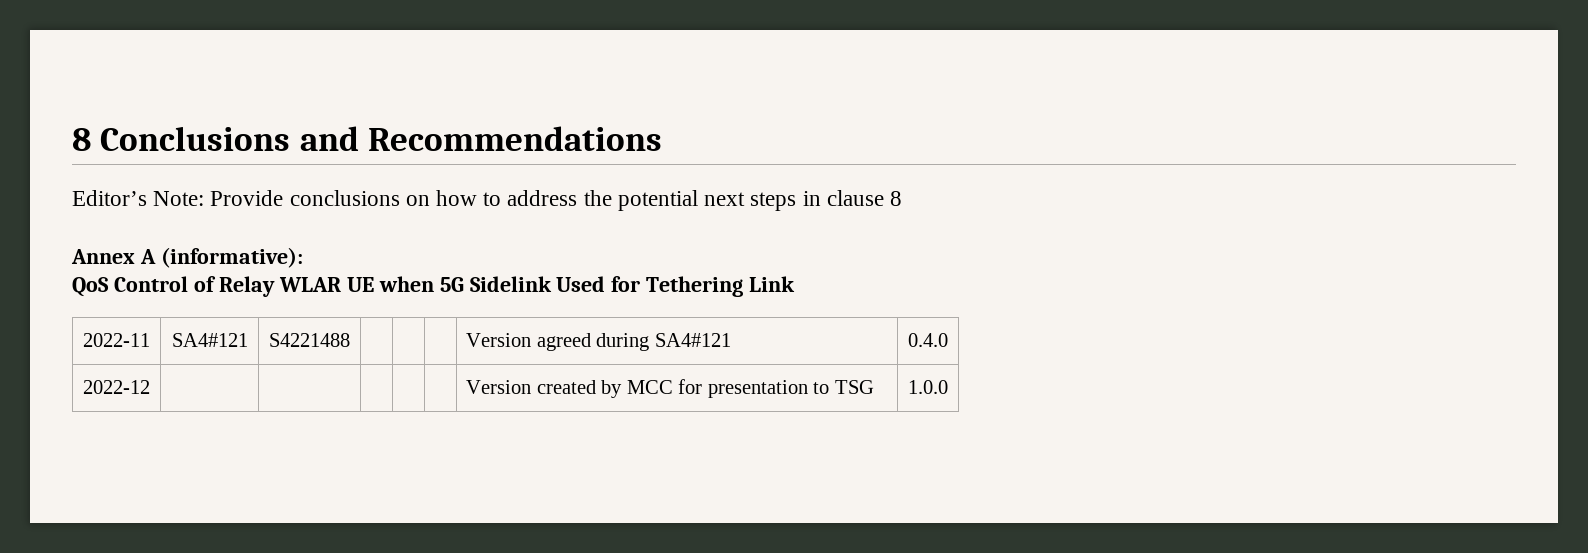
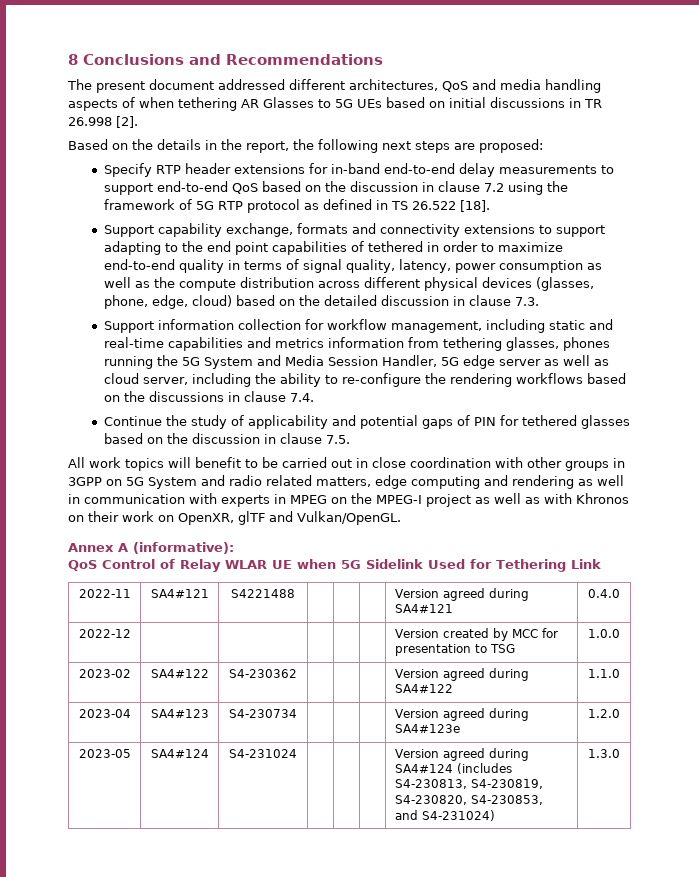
[72,190,902,211] Editor’s Note: Provide conclusions on how to address the potential next steps in clause 8 -> [67,79,601,93] [68,97,602,111] [68,116,138,128] [68,139,543,153] [103,163,614,177] [103,181,568,195] [103,199,490,213] [103,223,605,237] [103,241,563,255] [103,259,602,273] [103,277,594,291] [103,295,539,309] [103,319,613,333] [103,337,610,351] [103,355,609,369] [103,373,626,387] [103,391,314,402] [103,415,630,429] [103,433,350,444] [68,457,625,471] [68,475,624,489] [68,493,629,507] [68,511,401,525] The present document addressed different architectures, QoS and media handling aspects of when tethering AR Glasses to 5G UEs based on initial discussions in TR 26.998 [2]. // Based on the details in the report, the following next steps are proposed: // Specify RTP header extensions for in-band end-to-end delay measurements to support end-to-end QoS based on the discussion in clause 7.2 using the framework of 5G RTP protocol as defined in TS 26.522 [18]. // Support capability exchange, formats and connectivity extensions to support adapting to the end point capabilities of tethered in order to maximize end-to-end quality in terms of signal quality, latency, power consumption as well as the compute distribution across different physical devices (glasses, phone, edge, cloud) based on the detailed discussion in clause 7.3. // Support information collection for workflow management, including static and real-time capabilities and metrics information from tethering glasses, phones running the 5G System and Media Session Handler, 5G edge server as well as cloud server, including the ability to re-configure the rendering workflows based on the discussions in clause 7.4. // Continue the study of applicability and potential gaps of PIN for tethered glasses based on the discussion in clause 7.5. // All work topics will benefit to be carried out in close coordination with other groups in 3GPP on 5G System and radio related matters, edge computing and rendering as well in communication with experts in MPEG on the MPEG-I project as well as with Khronos on their work on OpenXR, glTF and Vulkan/OpenGL.
(948, 387) none -> [78,669,131,678] [150,669,209,678] [229,669,297,678] [394,668,529,681] [394,684,453,693] [588,669,620,678] [78,709,131,718] [150,709,209,718] [229,709,297,718] [394,708,529,721] [394,724,460,733] [588,709,620,718] [78,749,131,758] [150,749,209,758] [229,749,297,758] [394,748,529,761] [394,763,512,774] [394,779,543,789] [394,795,543,805] [394,810,495,821] [588,749,620,758] // 2023-02 | SA4#122 | S4-230362 | | | | Version agreed during SA4#122 | 1.1.0 // 2023-04 | SA4#123 | S4-230734 | | | | Version agreed during SA4#123e | 1.2.0 // 2023-05 | SA4#124 | S4-231024 | | | | Version agreed during SA4#124 (includes S4-230813, S4-230819, S4-230820, S4-230853, and S4-231024) | 1.3.0

